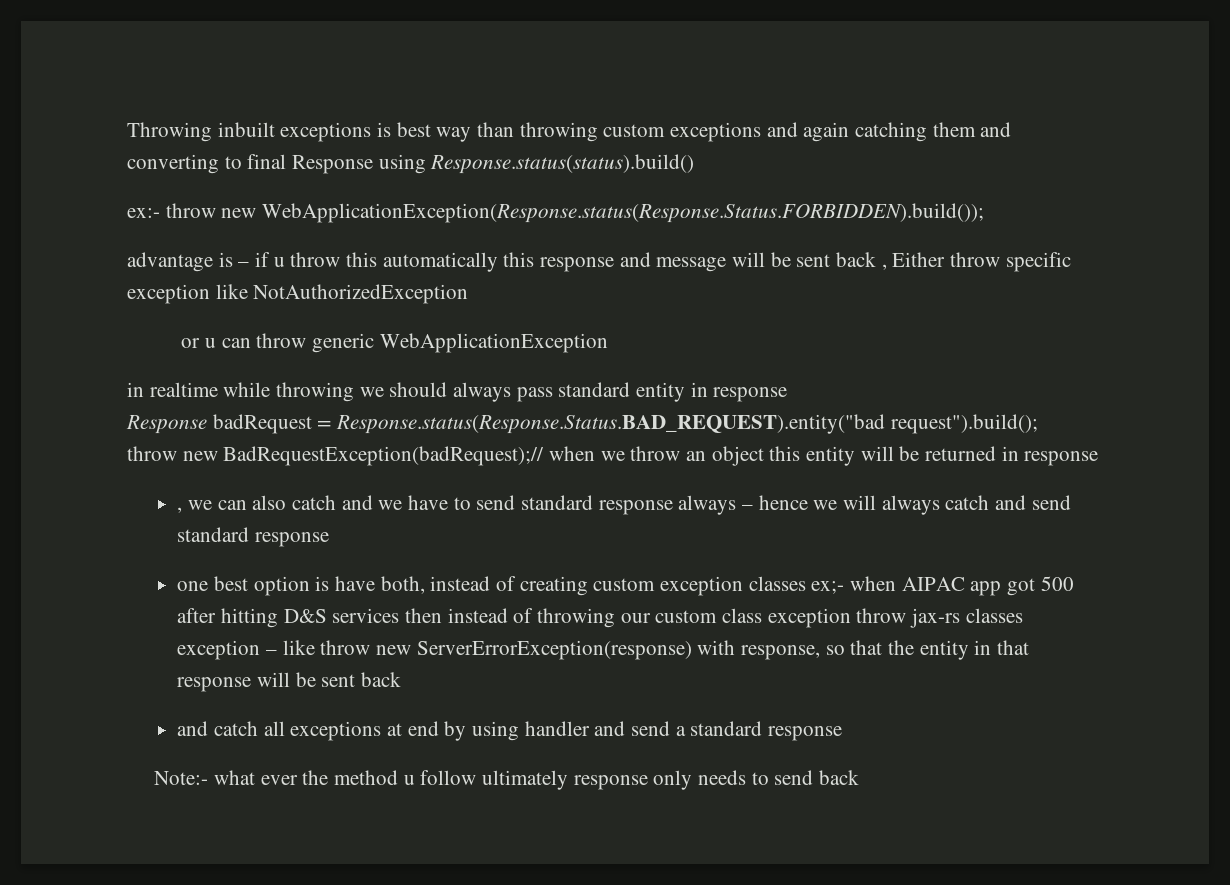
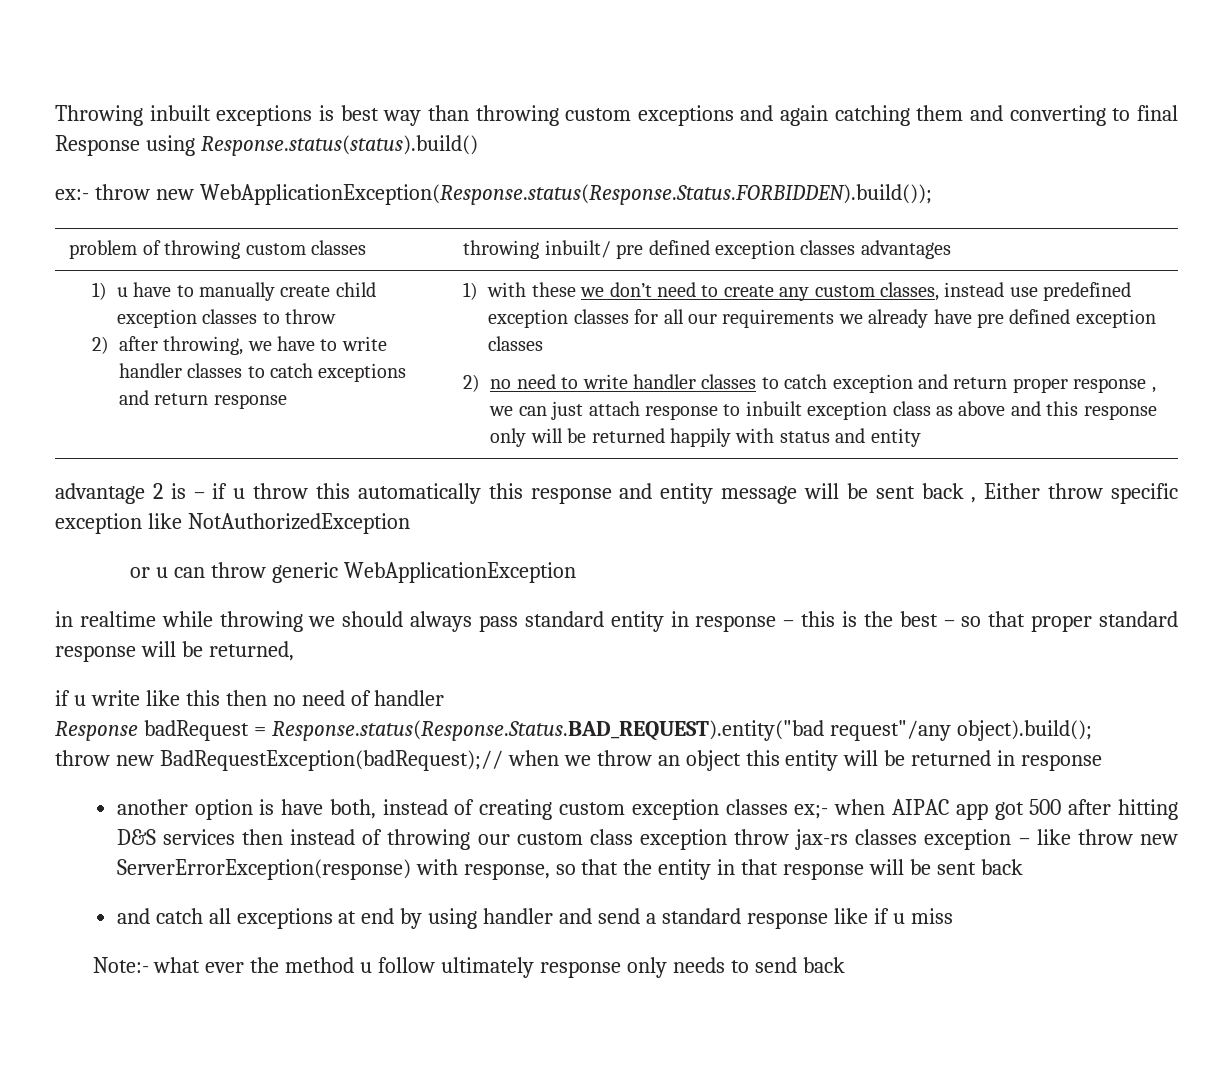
(985, 213) none -> [69,240,366,259] [463,240,951,259] [91,282,376,301] [116,309,337,328] [91,336,387,355] [118,363,407,382] [118,390,287,409] [463,282,1132,301] [488,309,1156,328] [488,336,544,351] [463,374,1156,393] [489,401,1157,420] [490,428,921,447] // problem of throwing custom classes | throwing inbuilt/ pre defined exception classes advantages // 1) u have to manually create child exception classes to throw // 2) after throwing, we have to write handler classes to catch exceptions and return response | 1) with these we don’t need to create any custom classes, instead use predefined exception classes for all our requirements we already have pre defined exception classes // 2) no need to write handler classes to catch exception and return proper response , we can just attach response to inbuilt exception class as above and this response only will be returned happily with status and entity
(213, 262) none -> [152,483,163,499] 2
(651, 259) none -> [660,483,714,504] entity
(788, 394) none -> [783,611,1179,632] [55,641,294,662] [55,690,445,706] – this is the best – so that proper standard response will be returned, // if u write like this then no need of handler
[890,414,1038,434] request").build(); -> [829,720,1092,741] request"/any object).build();
[177,495,1071,515] [177,527,329,547] [177,576,248,591] , we can also catch and we have to send standard response always – hence we will always catch and send standard response // one best -> [116,799,188,815] another
(843, 733) none -> [833,908,953,924] like if u miss

